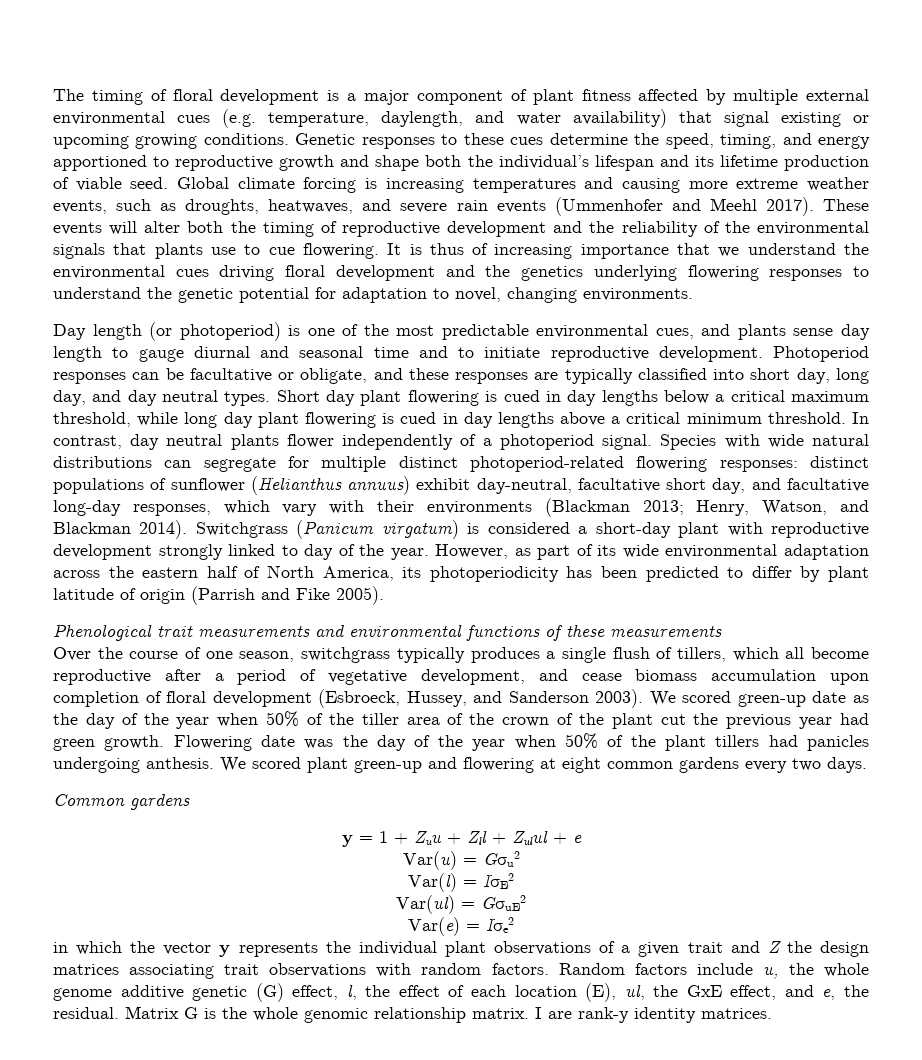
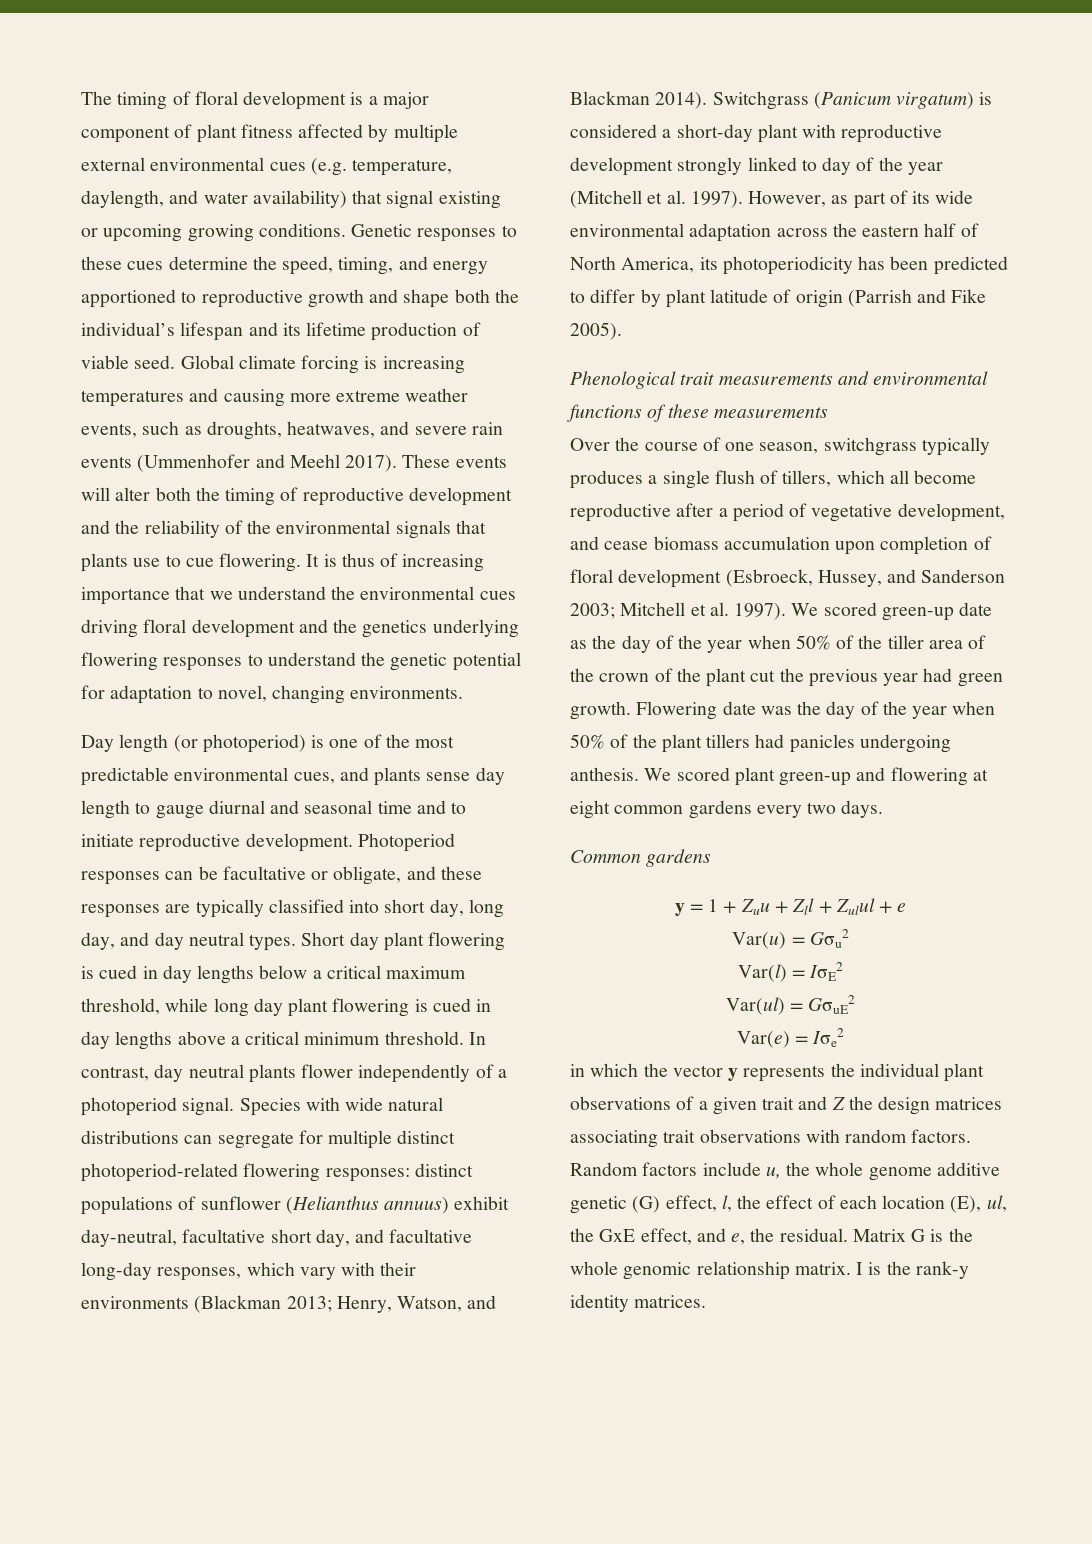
[390,548,429,560] year. -> [907,162,943,175] [570,190,743,208] year (Mitchell et al. 1997).
[595,689,644,708] 2003). -> [570,602,787,620] 2003; Mitchell et al. 1997).
[548,1011,572,1019] are -> [868,1261,911,1275] is the

